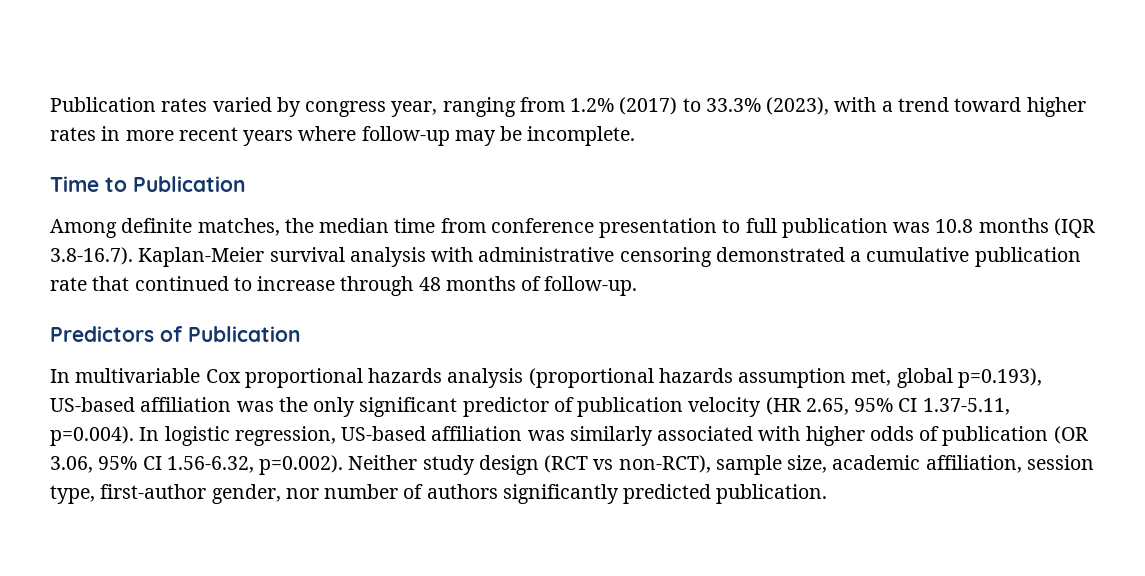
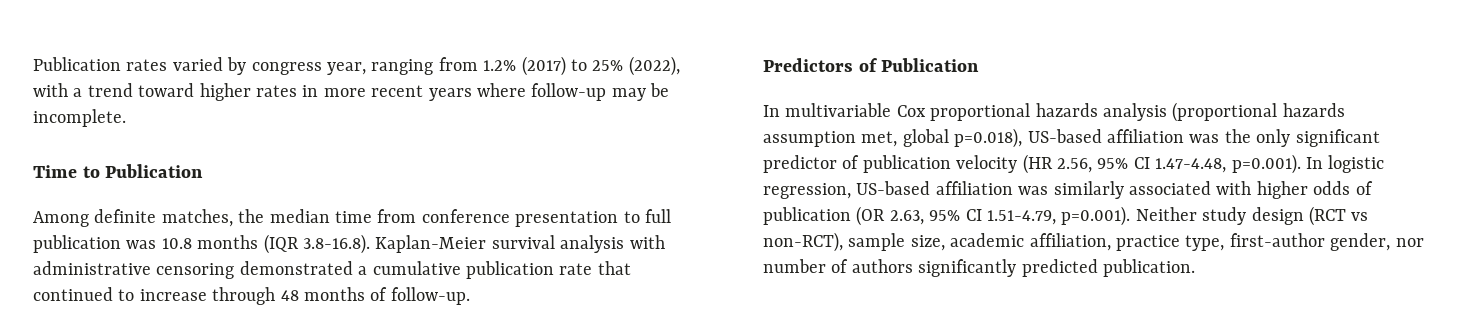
[705,97,830,115] 33.3% (2023), -> [592,56,680,76] 25% (2022),
[50,247,133,265] 3.8-16.7). -> [303,234,370,254] 3.8-16.8).
[957,368,1042,388] p=0.193), -> [954,128,1023,148] p=0.018),
[805,398,1010,415] [50,426,134,446] 2.65, 95% CI 1.37-5.11, p=0.004). -> [1057,154,1301,174] 2.56, 95% CI 1.47-4.48, p=0.001).
[50,455,344,475] 3.06, 95% CI 1.56-6.32, p=0.002). -> [889,206,1131,226] 2.63, 95% CI 1.51-4.79, p=0.001).
[1026,455,1094,470] session -> [1116,235,1180,251] practice

